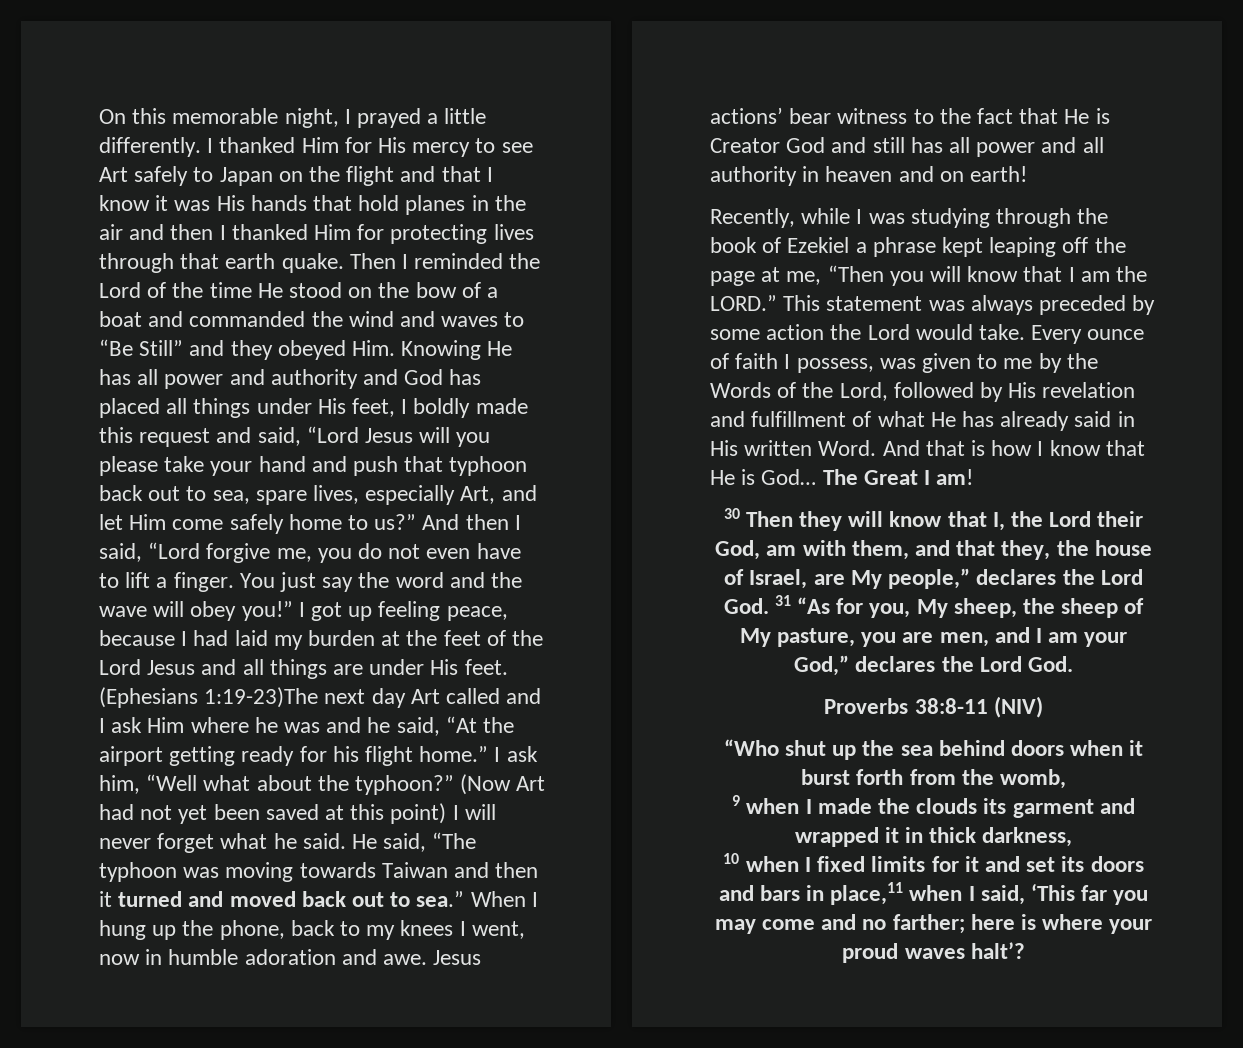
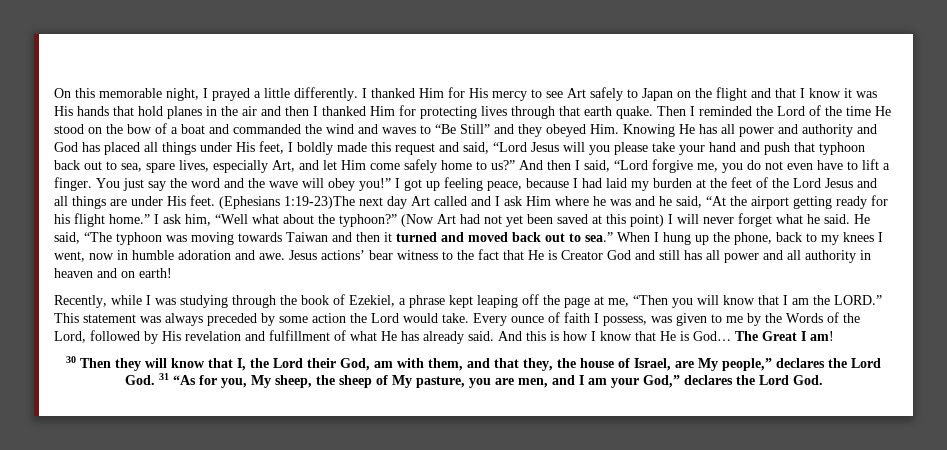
[787,237,850,253] Ezekiel -> [349,295,395,307] Ezekiel,
[1074,411,1135,427] [710,440,965,456] said in His written Word. And that -> [468,331,546,341] said. And this
[824,696,1043,718] [723,739,1144,760] [801,769,1066,789] [732,795,1135,818] [794,827,1073,847] [723,853,1144,872] [718,882,1149,905] [714,914,1153,934] [842,942,1025,963] // Proverbs 38:8-11 (NIV) // “Who shut up the sea behind doors when it burst forth from the womb, // 9 when I made the clouds its garment and wrapped it in thick darkness, // 10 when I fixed limits for it and set its doors and bars in place,11 when I said, ‘This far you may come and no farther; here is where your proud waves halt’? -> (823, 380) none

